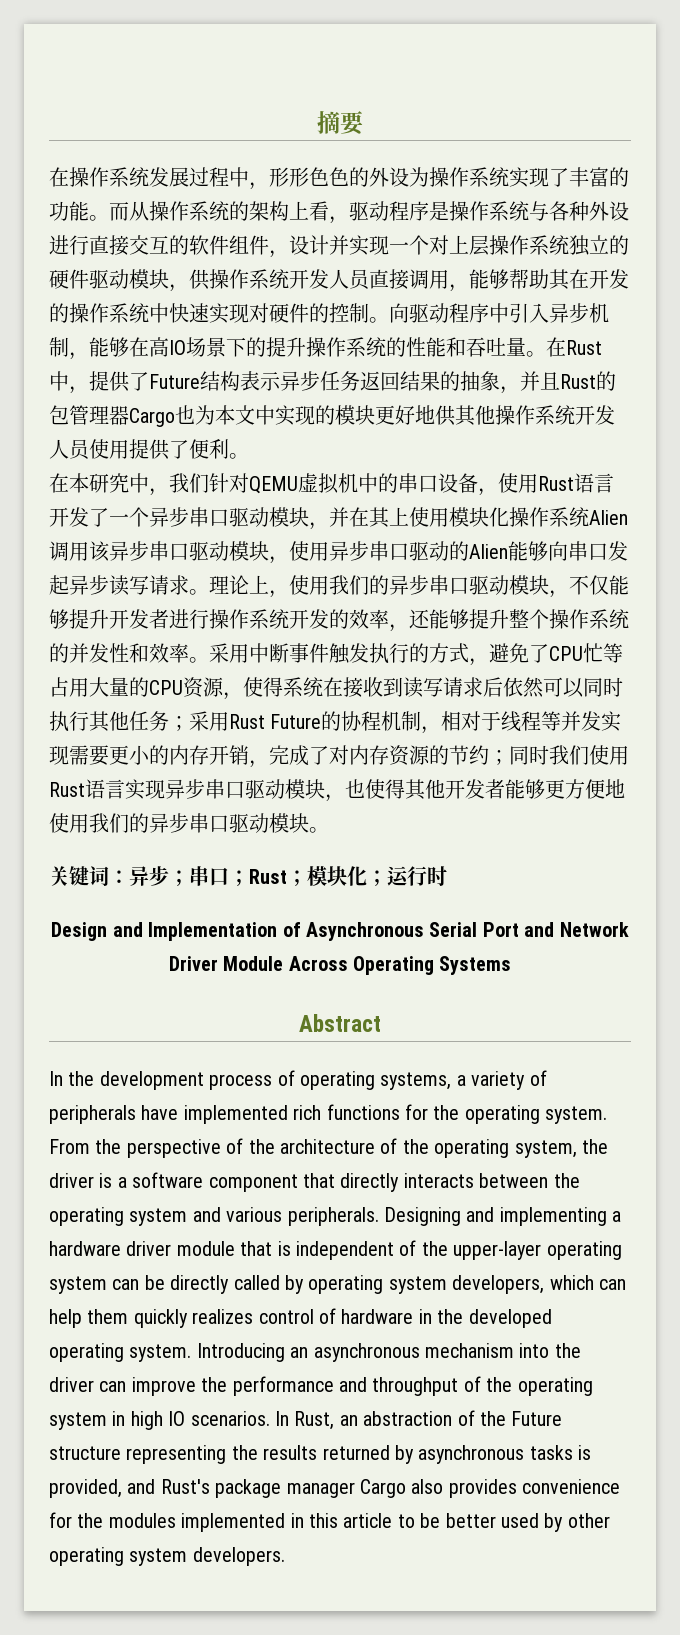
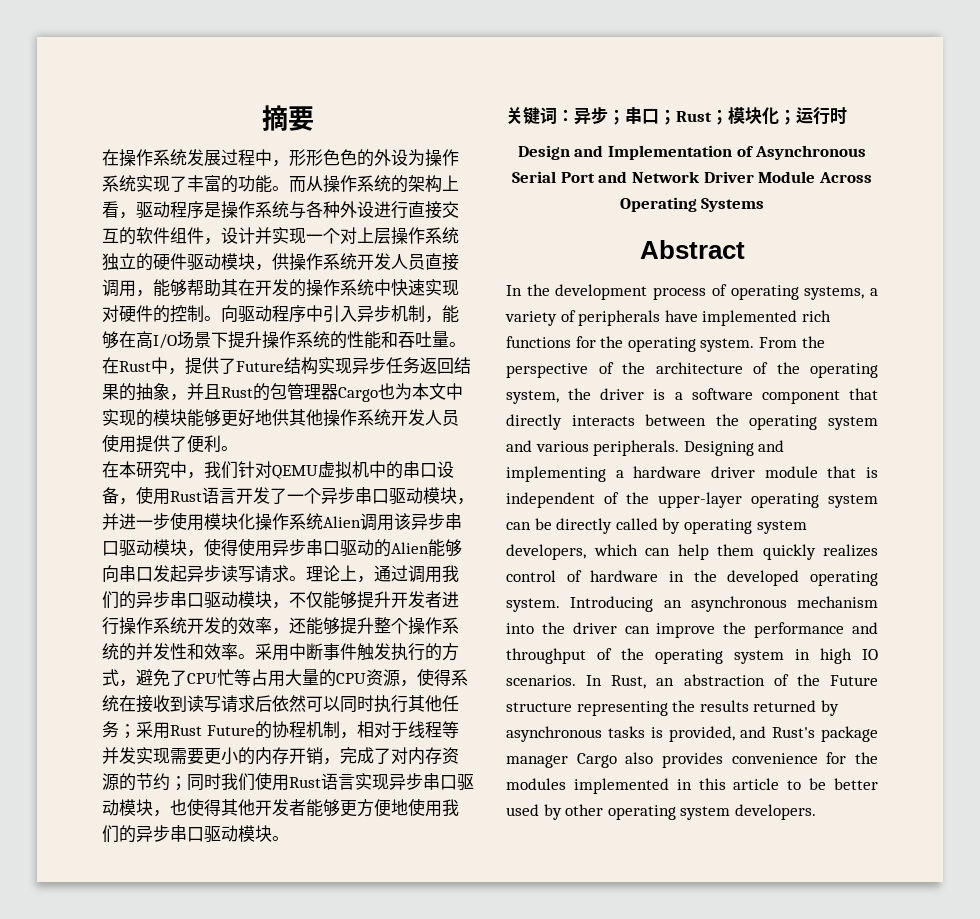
[169,337,266,357] IO场景下的 -> [153,331,228,349] I/O场景下
[240,371,281,391] 表示 -> [318,357,352,374] 实现
(375, 415) none -> [187,409,221,427] 能够
[349,507,409,528] 在其上 -> [119,513,170,530] 进一步
(309, 551) none -> [221,538,255,556] 得使
[289,575,309,595] 使 -> [374,565,425,583] 通过调

